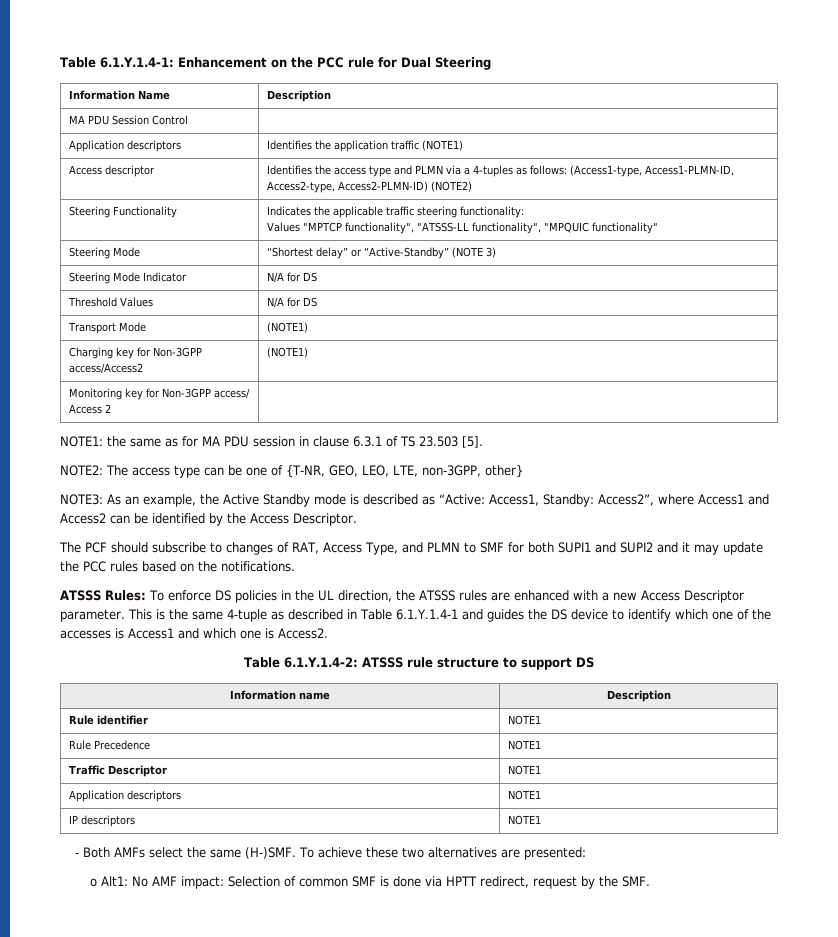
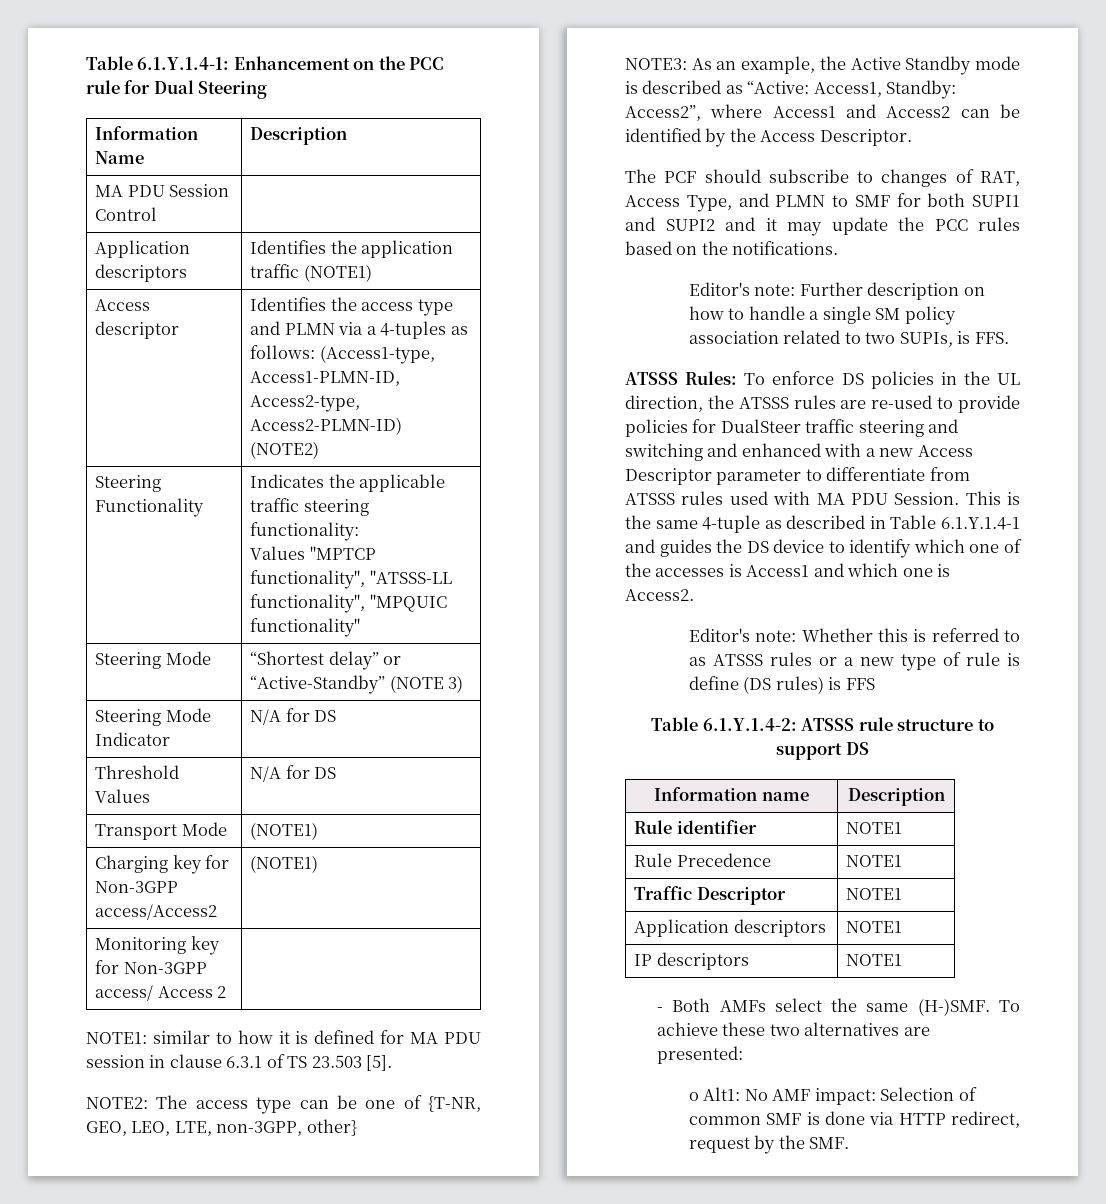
[107,436,178,447] the same as -> [152,1030,375,1044] similar to how it is defined
(295, 566) none -> [688,282,985,300] [688,306,956,325] [688,330,1009,347] // Editor's note: Further description on how to handle a single SM policy association related to two SUPIs, is FFS.
(510, 596) none -> [871,395,1020,413] [625,419,959,437] [625,443,738,461] re-used to provide policies for DualSteer traffic steering and switching and
[60,609,125,622] parameter. -> [716,467,970,485] [625,491,960,505] parameter to differentiate from ATSSS rules used with MA PDU Session.
(328, 633) none -> [688,628,1020,642] [688,652,1020,671] [688,676,875,694] // Editor's note: Whether this is referred to as ATSSS rules or a new type of rule is define (DS rules) is FFS
[445,876,477,886] HPTT -> [898,1113,946,1125] HTTP

